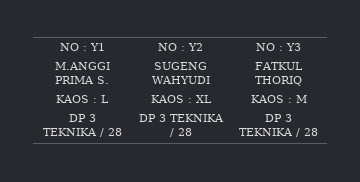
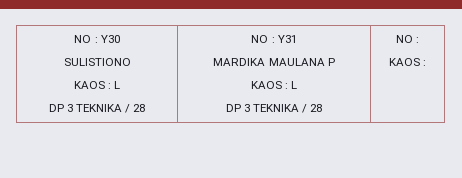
[59,43,105,51] [54,62,110,70] [55,76,109,84] NO : Y1 // M.ANGGI PRIMA S. -> [74,35,120,43] [63,58,131,66] NO : Y30 // SULISTIONO
[188,43,203,51] [154,62,207,70] [151,76,210,84] [150,95,212,103] [138,114,224,122] [169,128,192,137] [256,43,301,51] [255,62,303,70] [255,76,302,86] [250,95,307,103] [265,114,292,122] [239,128,318,137] Y2 // SUGENG WAHYUDI // KAOS : XL // DP 3 TEKNIKA / 28 | NO : Y3 // FATKUL THORIQ // KAOS : M // DP 3 TEKNIKA / 28 -> [277,35,297,43] [213,58,335,66] [250,81,298,89] [225,104,323,113] [395,35,420,43] [388,58,427,66] Y31 // MARDIKA MAULANA P // KAOS : L // DP 3 TEKNIKA / 28 | NO : // KAOS :

